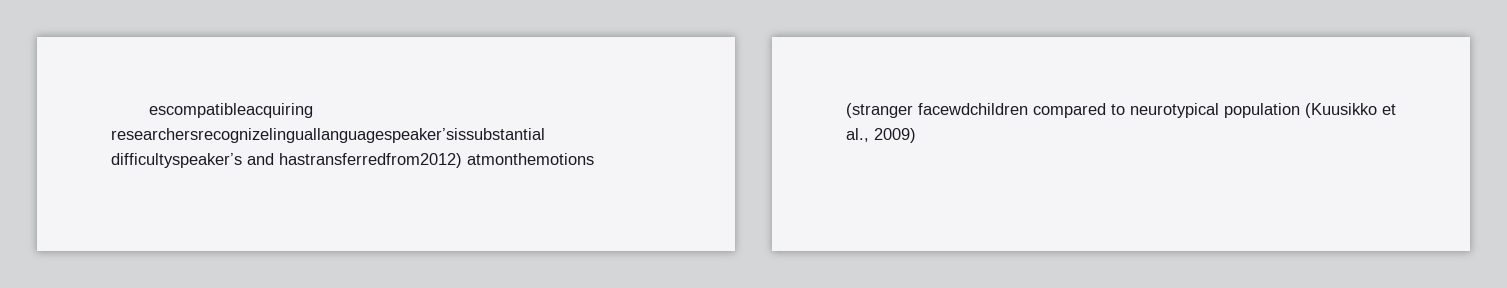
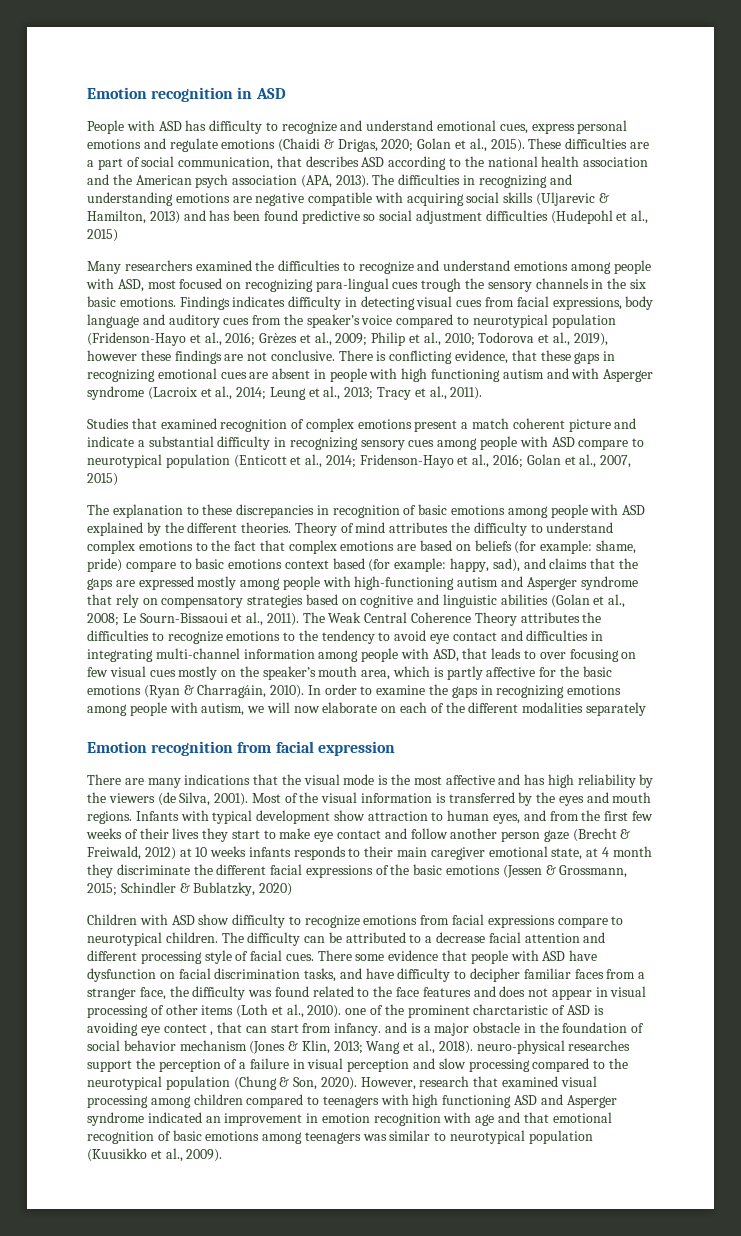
[149,103,314,118] [111,128,545,143] [111,153,594,168] [846,103,1106,118] escompatibleacquiring researchersrecognizelinguallanguagespeaker’sissubstantial difficultyspeaker’s and hastransferredfrom2012) atmonthemotions (stranger facewdchildren compared -> [87,87,286,102] [87,120,628,134] [87,138,649,152] [87,156,649,170] [87,174,572,188] [87,192,609,206] [87,210,649,224] [87,229,118,242] [87,260,651,274] [86,278,646,292] [87,296,654,310] [87,314,616,328] [87,332,608,346] [87,350,616,364] [87,368,654,382] [87,386,483,400] [87,418,637,432] [87,436,645,450] [87,454,632,468] [87,473,118,486] [87,504,646,518] [87,522,614,536] [87,540,636,554] [87,558,638,572] [87,576,638,590] [87,594,626,608] [87,612,602,626] [87,630,604,644] [87,648,637,662] [87,666,612,680] [87,684,622,698] [87,702,646,716] [87,741,395,756] [87,774,654,788] [87,792,652,806] [87,810,653,824] [86,828,631,842] [87,846,652,860] [87,864,628,878] [87,882,293,896] [87,914,624,928] [87,932,606,946] [87,950,598,964] [87,968,646,982] [87,986,647,1000] [87,1004,604,1018] [87,1022,645,1036] [87,1040,631,1054] [87,1058,628,1072] [87,1076,597,1090] [87,1094,617,1108] [87,1112,612,1126] [87,1130,431,1144] Emotion recognition in ASD // People with ASD has difficulty to recognize and understand emotional cues, express personal emotions and regulate emotions (Chaidi & Drigas, 2020; Golan et al., 2015). These difficulties are a part of social communication, that describes ASD according to the national health association and the American psych association (APA, 2013). The difficulties in recognizing and understanding emotions are negative compatible with acquiring social skills (Uljarevic & Hamilton, 2013) and has been found predictive so social adjustment difficulties (Hudepohl et al., 2015) // Many researchers examined the difficulties to recognize and understand emotions among people with ASD, most focused on recognizing para-lingual cues trough the sensory channels in the six basic emotions. Findings indicates difficulty in detecting visual cues from facial expressions, body language and auditory cues from the speaker’s voice compared to neurotypical population (Fridenson-Hayo et al., 2016; Grèzes et al., 2009; Philip et al., 2010; Todorova et al., 2019), however these findings are not conclusive. There is conflicting evidence, that these gaps in recognizing emotional cues are absent in people with high functioning autism and with Asperger syndrome (Lacroix et al., 2014; Leung et al., 2013; Tracy et al., 2011). // Studies that examined recognition of complex emotions present a match coherent picture and indicate a substantial difficulty in recognizing sensory cues among people with ASD compare to neurotypical population (Enticott et al., 2014; Fridenson-Hayo et al., 2016; Golan et al., 2007, 2015) // The explanation to these discrepancies in recognition of basic emotions among people with ASD explained by the different theories. Theory of mind attributes the difficulty to understand complex emotions to the fact that complex emotions are based on beliefs (for example: shame, pride) compare to basic emotions context based (for example: happy, sad), and claims that the gaps are expressed mostly among people with high-functioning autism and Asperger syndrome that rely on compensatory strategies based on cognitive and linguistic abilities (Golan et al., 2008; Le Sourn-Bissaoui et al., 2011). The Weak Central Coherence Theory attributes the difficulties to recognize emotions to the tendency to avoid eye contact and difficulties in integrating multi-channel information among people with ASD, that leads to over focusing on few visual cues mostly on the speaker’s mouth area, which is partly affective for the basic emotions (Ryan & Charragáin, 2010). In order to examine the gaps in recognizing emotions among people with autism, we will now elaborate on each of the different modalities separately // Emotion recognition from facial expression // There are many indications that the visual mode is the most affective and has high reliability by the viewers (de Silva, 2001). Most of the visual information is transferred by the eyes and mouth regions. Infants with typical development show attraction to human eyes, and from the first few weeks of their lives they start to make eye contact and follow another person gaze (Brecht & Freiwald, 2012) at 10 weeks infants responds to their main caregiver emotional state, at 4 month they discriminate the different facial expressions of the basic emotions (Jessen & Grossmann, 2015; Schindler & Bublatzky, 2020) // Children with ASD show difficulty to recognize emotions from facial expressions compare to neurotypical children. The difficulty can be attributed to a decrease facial attention and different processing style of facial cues. There some evidence that people with ASD have dysfunction on facial discrimination tasks, and have difficulty to decipher familiar faces from a stranger face, the difficulty was found related to the face features and does not appear in visual processing of other items (Loth et al., 2010). one of the prominent charctaristic of ASD is avoiding eye contect , that can start from infancy. and is a major obstacle in the foundation of social behavior mechanism (Jones & Klin, 2013; Wang et al., 2018). neuro-physical researches support the perception of a failure in visual perception and slow processing compared to the neurotypical population (Chung & Son, 2020). However, research that examined visual processing among children compared to teenagers with high functioning ASD and Asperger syndrome indicated an improvement in emotion recognition with age and that emotional recognition of basic emotions among teenagers was similar
[874,128,916,143] 2009) -> [186,1149,223,1162] 2009).

